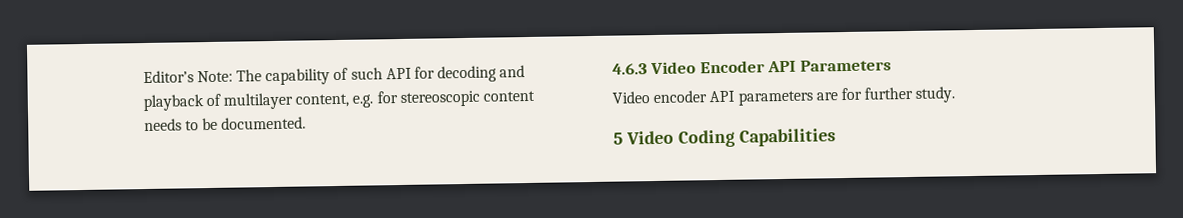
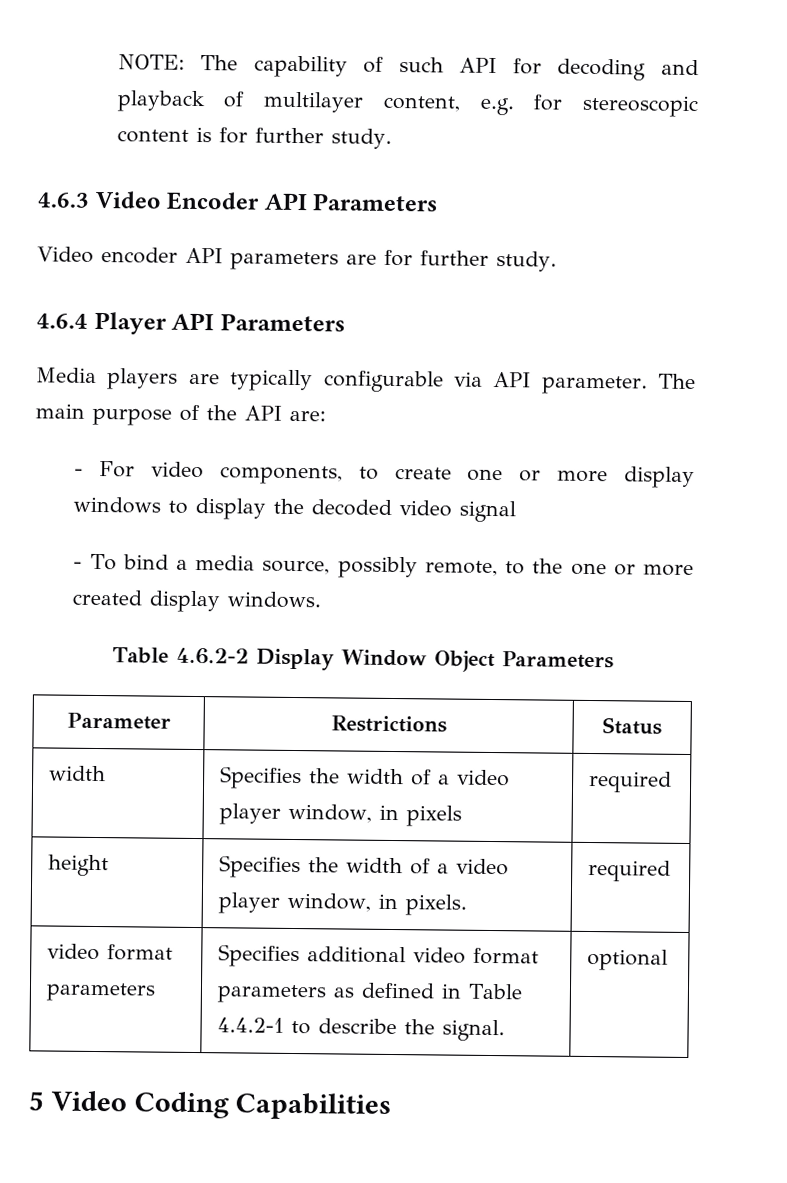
[142,70,233,84] Editor’s Note: -> [117,54,185,70] NOTE:
[143,116,307,132] needs to be documented. -> [195,126,392,149] is for further study.
(956, 94) none -> [36,311,345,335] [36,367,696,395] [35,403,326,426] [74,461,695,489] [73,496,517,523] [73,553,694,579] [72,589,322,613] [111,647,615,673] [66,712,171,730] [330,715,447,733] [602,717,662,735] [49,765,107,782] [219,766,511,790] [219,803,462,827] [588,770,673,793] [48,854,110,877] [219,855,510,879] [218,892,467,916] [588,859,672,882] [47,943,174,961] [46,982,157,1002] [218,944,540,968] [217,982,524,1004] [217,1017,506,1042] [587,948,669,971] // 4.6.4 Player API Parameters // Media players are typically configurable via API parameter. The main purpose of the API are: // - For video components, to create one or more display windows to display the decoded video signal // - To bind a media source, possibly remote, to the one or more created display windows. // Table 4.6.2-2 Display Window Object Parameters // Parameter | Restrictions | Status // width | Specifies the width of a video player window, in pixels | required // height | Specifies the width of a video player window, in pixels. | required // video format parameters | Specifies additional video format parameters as defined in Table 4.4.2-1 to describe the signal. | optional

